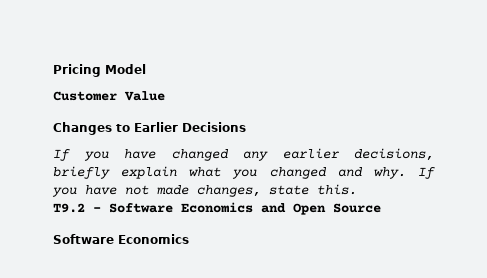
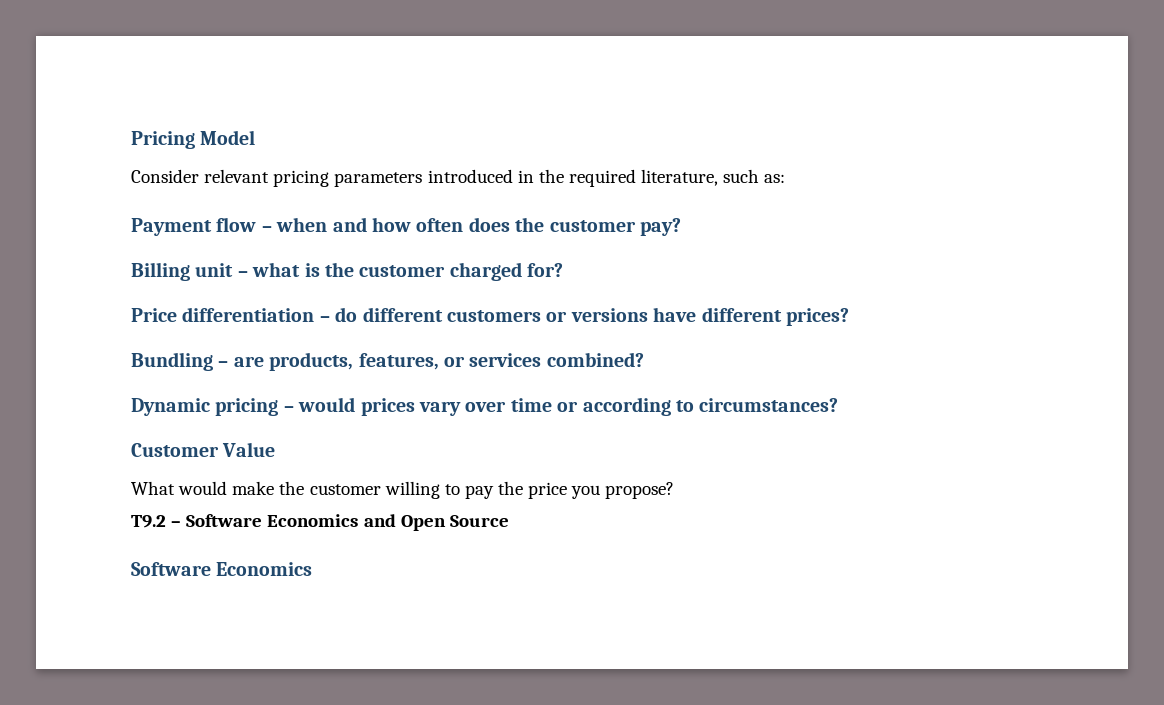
[53,91,165,101] [53,122,246,135] [53,148,434,161] [53,166,436,179] [52,184,357,197] Customer Value // Changes to Earlier Decisions // If you have changed any earlier decisions, briefly explain what you changed and why. If you have not made changes, state this. -> [131,169,786,187] [131,217,681,236] [131,262,564,281] [131,307,849,326] [131,352,644,371] [131,397,839,416] [131,442,276,457] [131,481,675,499] Consider relevant pricing parameters introduced in the required literature, such as: // Payment flow – when and how often does the customer pay? // Billing unit – what is the customer charged for? // Price differentiation – do different customers or versions have different prices? // Bundling – are products, features, or services combined? // Dynamic pricing – would prices vary over time or according to circumstances? // Customer Value // What would make the customer willing to pay the price you propose?

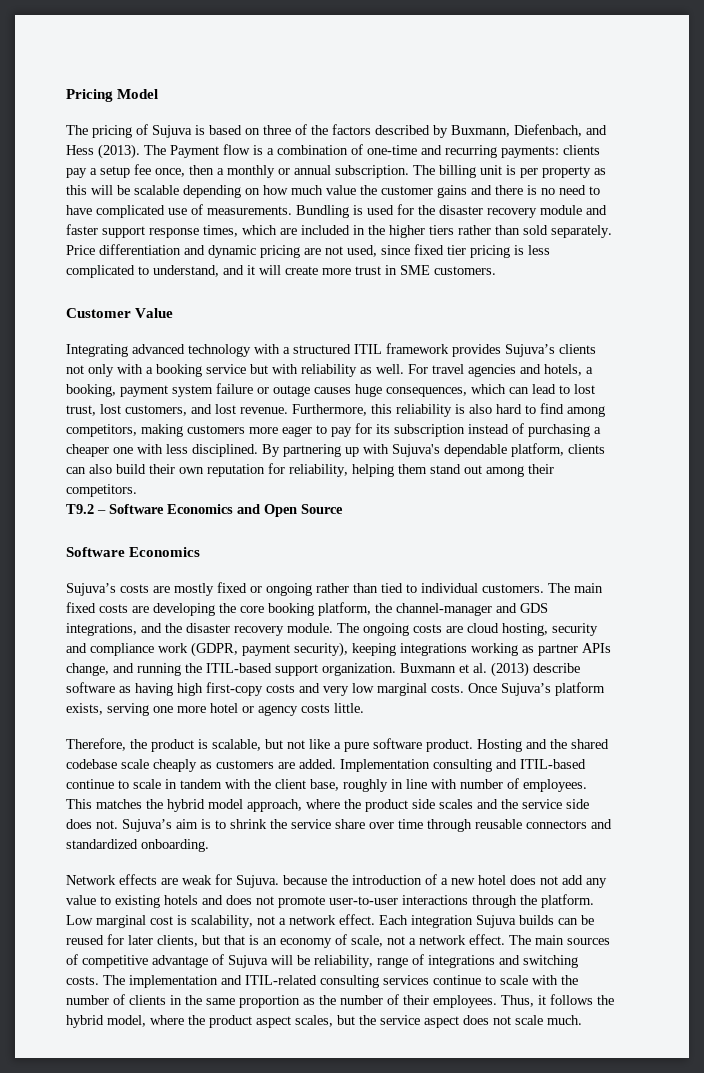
[131,169,786,187] [131,217,681,236] [131,262,564,281] [131,307,849,326] [131,352,644,371] [131,397,839,416] [131,442,276,457] [131,481,675,499] Consider relevant pricing parameters introduced in the required literature, such as: // Payment flow – when and how often does the customer pay? // Billing unit – what is the customer charged for? // Price differentiation – do different customers or versions have different prices? // Bundling – are products, features, or services combined? // Dynamic pricing – would prices vary over time or according to circumstances? // Customer Value // What would make the customer willing to pay the price you propose? -> [66,124,607,138] [66,144,600,159] [66,164,606,178] [66,185,600,198] [66,204,607,218] [66,224,612,238] [66,244,550,258] [66,265,496,278] [66,308,174,318] [66,343,596,357] [66,364,593,377] [66,383,595,397] [66,403,605,417] [66,423,601,437] [66,443,605,457] [66,463,554,477] [66,484,137,497] The pricing of Sujuva is based on three of the factors described by Buxmann, Diefenbach, and Hess (2013). The Payment flow is a combination of one-time and recurring payments: clients pay a setup fee once, then a monthly or annual subscription. The billing unit is per property as this will be scalable depending on how much value the customer gains and there is no need to have complicated use of measurements. Bundling is used for the disaster recovery module and faster support response times, which are included in the higher tiers rather than sold separately. Price differentiation and dynamic pricing are not used, since fixed tier pricing is less complicated to understand, and it will create more trust in SME customers. // Customer Value // Integrating advanced technology with a structured ITIL framework provides Sujuva’s clients not only with a booking service but with reliability as well. For travel agencies and hotels, a booking, payment system failure or outage causes huge consequences, which can lead to lost trust, lost customers, and lost revenue. Furthermore, this reliability is also hard to find among competitors, making customers more eager to pay for its subscription instead of purchasing a cheaper one with less disciplined. By partnering up with Sujuva's dependable platform, clients can also build their own reputation for reliability, helping them stand out among their competitors.
(313, 569) none -> [66,582,603,596] [66,602,548,616] [66,623,598,636] [66,642,611,657] [66,662,580,677] [66,682,605,696] [66,703,364,716] [66,738,609,752] [66,759,586,772] [66,778,587,792] [66,799,589,812] [66,819,612,832] [66,839,209,852] [66,874,607,888] [66,894,594,908] [66,914,594,928] [66,934,610,948] [66,954,578,968] [66,975,578,988] [66,994,614,1008] [66,1015,582,1028] // Sujuva’s costs are mostly fixed or ongoing rather than tied to individual customers. The main fixed costs are developing the core booking platform, the channel-manager and GDS integrations, and the disaster recovery module. The ongoing costs are cloud hosting, security and compliance work (GDPR, payment security), keeping integrations working as partner APIs change, and running the ITIL-based support organization. Buxmann et al. (2013) describe software as having high first-copy costs and very low marginal costs. Once Sujuva’s platform exists, serving one more hotel or agency costs little. // Therefore, the product is scalable, but not like a pure software product. Hosting and the shared codebase scale cheaply as customers are added. Implementation consulting and ITIL-based continue to scale in tandem with the client base, roughly in line with number of employees. This matches the hybrid model approach, where the product side scales and the service side does not. Sujuva’s aim is to shrink the service share over time through reusable connectors and standardized onboarding. // Network effects are weak for Sujuva. because the introduction of a new hotel does not add any value to existing hotels and does not promote user-to-user interactions through the platform. Low marginal cost is scalability, not a network effect. Each integration Sujuva builds can be reused for later clients, but that is an economy of scale, not a network effect. The main sources of competitive advantage of Sujuva will be reliability, range of integrations and switching costs. The implementation and ITIL-related consulting services continue to scale with the number of clients in the same proportion as the number of their employees. Thus, it follows the hybrid model, where the product aspect scales, but the service aspect does not scale much.

